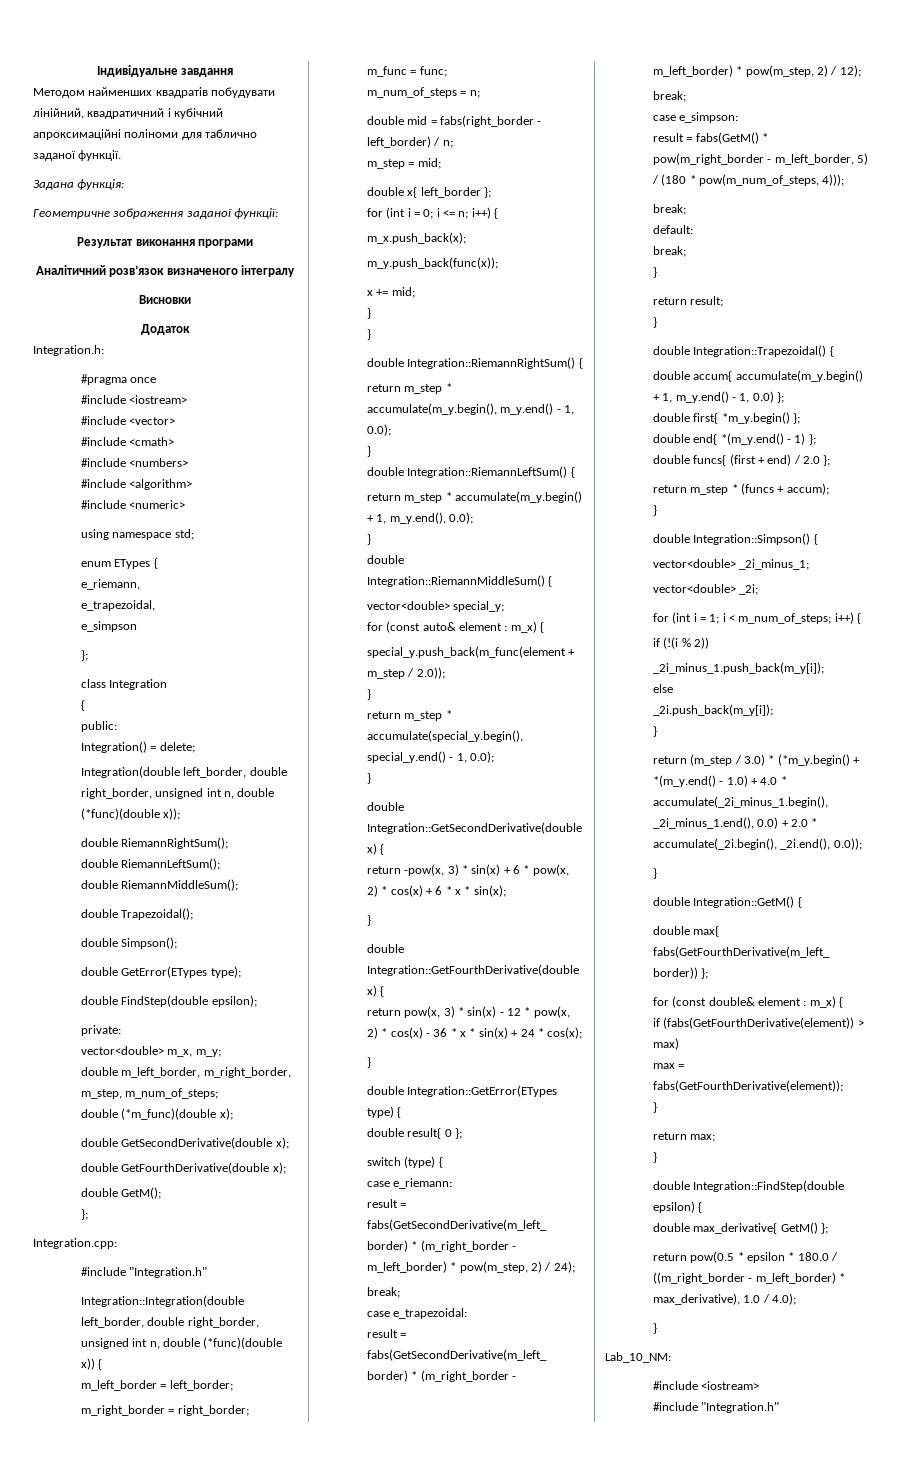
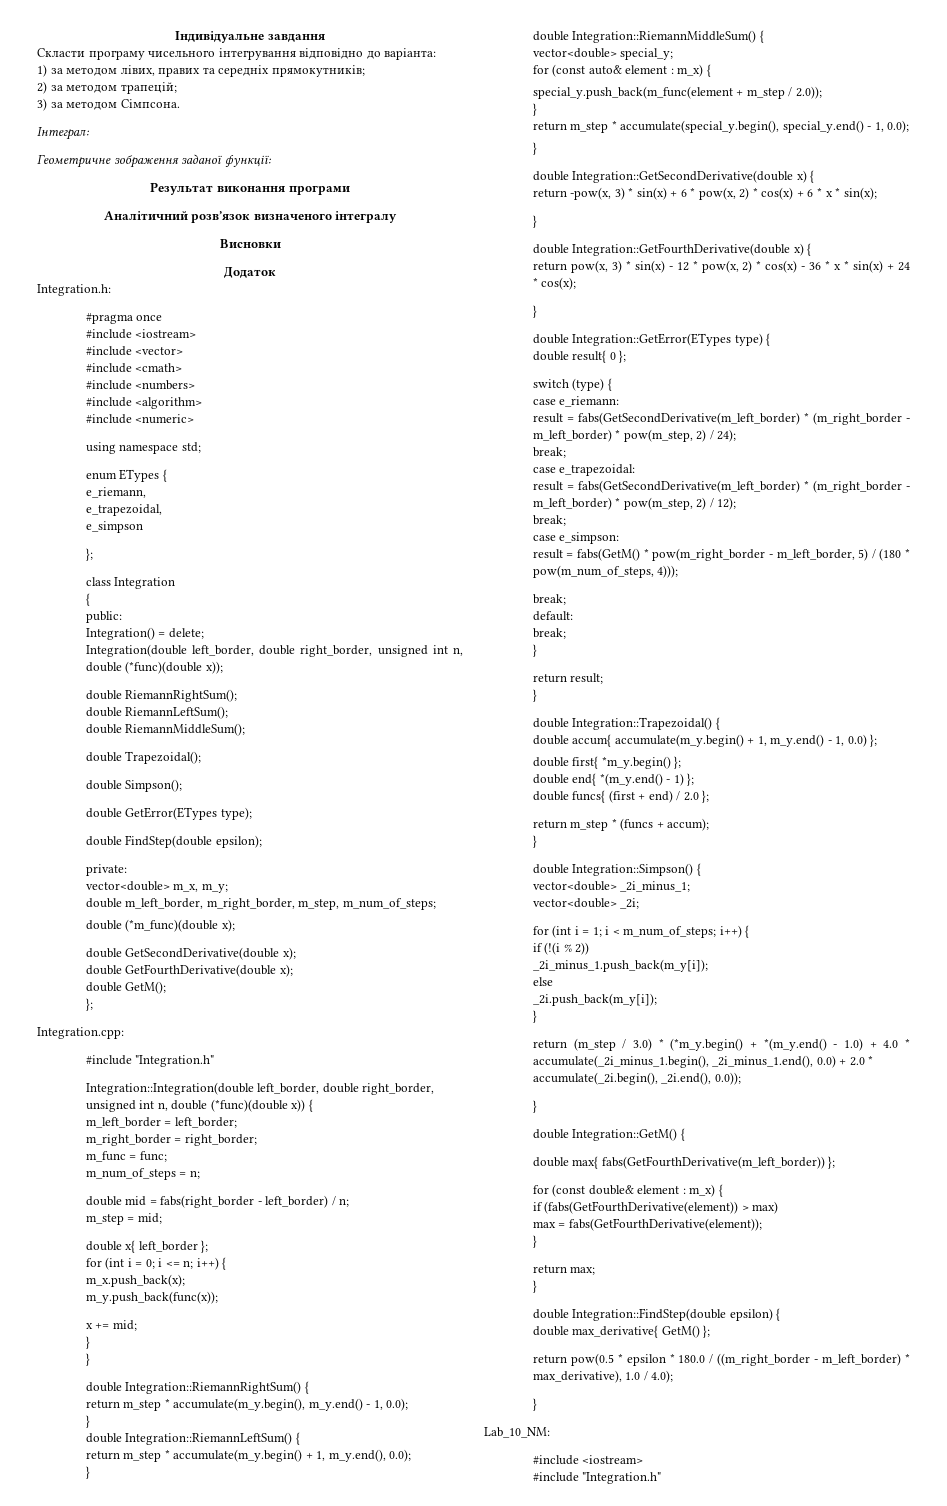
[33,87,276,98] [33,108,224,119] [33,129,258,140] [33,150,122,161] [33,179,125,190] Методом найменших квадратів побудувати лінійний, квадратичний і кубічний апроксимаційні поліноми для таблично заданої функції. // Задана функція: -> [37,48,437,60] [37,64,365,77] [37,81,177,94] [37,98,180,111] [37,127,90,140] Скласти програму чисельного інтегрування відповідно до варіанта: // 1) за методом лівих, правих та середніх прямокутників; // 2) за методом трапецій; // 3) за методом Сімпсона. // Інтеграл:

